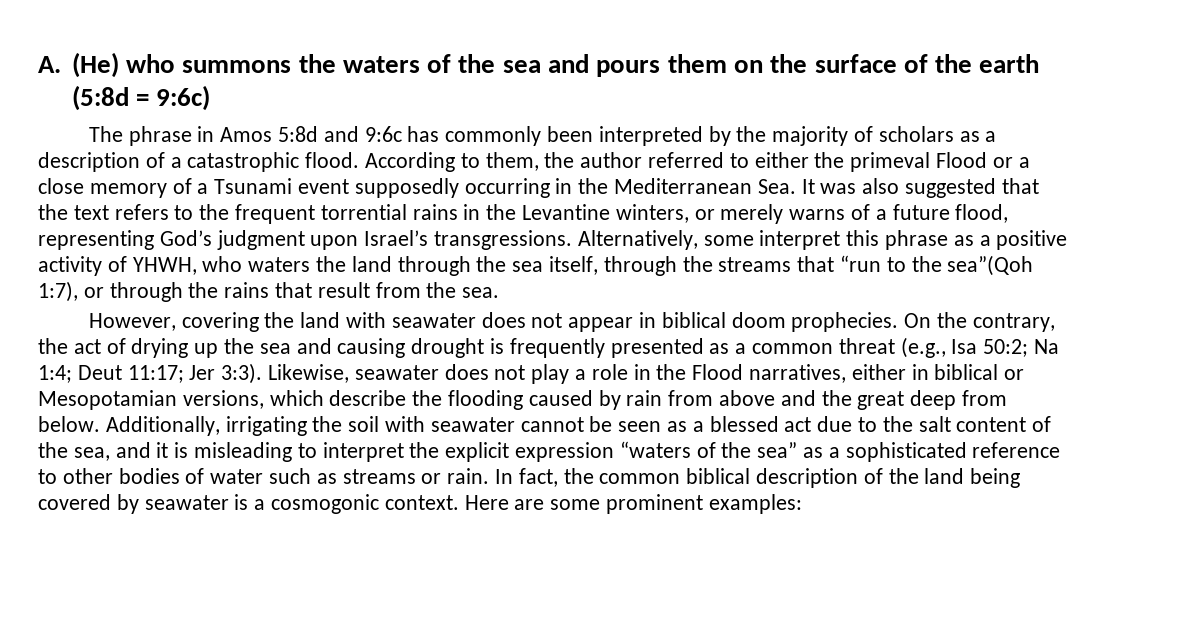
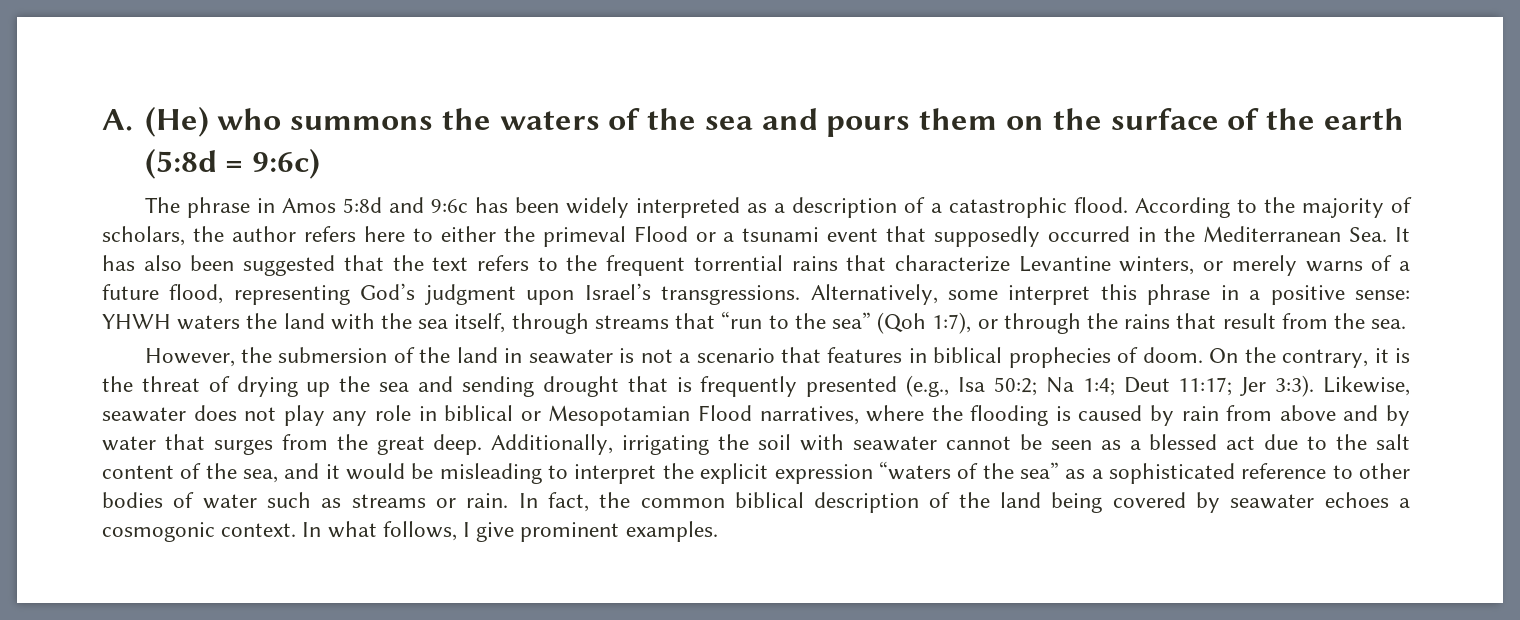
[445,126,954,146] commonly been interpreted by the majority of scholars -> [515,197,741,218] been widely interpreted
[485,152,725,171] them, the author referred -> [1263,197,1412,218] [102,226,405,246] the majority of scholars, the author refers here
[38,178,550,198] close memory of a Tsunami event supposedly occurring -> [742,226,1131,247] tsunami event that supposedly occurred
[820,178,900,194] was also -> [102,255,235,271] has also been
[463,204,517,220] in the -> [846,255,1010,272] that characterize
[953,235,974,246] as -> [1220,285,1239,300] in
[38,256,243,276] activity of YHWH, who -> [1355,290,1410,300] [102,314,171,329] sense: YHWH
[397,256,471,276] through -> [330,313,375,330] with
[682,256,713,272] the -> (589, 323) none
[947,255,1034,276] sea”(Qoh -> [831,312,927,334] sea” (Qoh
[181,312,1055,332] [38,338,101,354] covering the land with seawater does not appear in biblical doom prophecies. On the contrary, the act -> [240,347,1410,368] [102,376,200,392] the submersion of the land in seawater is not a scenario that features in biblical prophecies of doom. On the contrary, it is the threat
[337,338,895,358] causing drought is frequently presented as a common threat -> [461,376,898,397] sending drought that is frequently presented
[575,369,587,380] a -> [332,411,368,426] any
[656,364,1025,383] [38,390,407,410] the Flood narratives, either in biblical or Mesopotamian versions, which describe -> [444,405,925,426] biblical or Mesopotamian Flood narratives, where
(524, 400) none -> [1055,406,1071,421] is
[821,390,1008,410] [38,416,100,432] the great deep from below. -> [1385,405,1410,426] [102,434,483,455] by water that surges from the great deep.
[174,442,189,458] is -> [346,463,434,480] would be
[234,494,249,510] is -> [1324,492,1389,508] echoes
[464,494,802,514] Here are some prominent examples: -> [302,521,718,542] In what follows, I give prominent examples.

